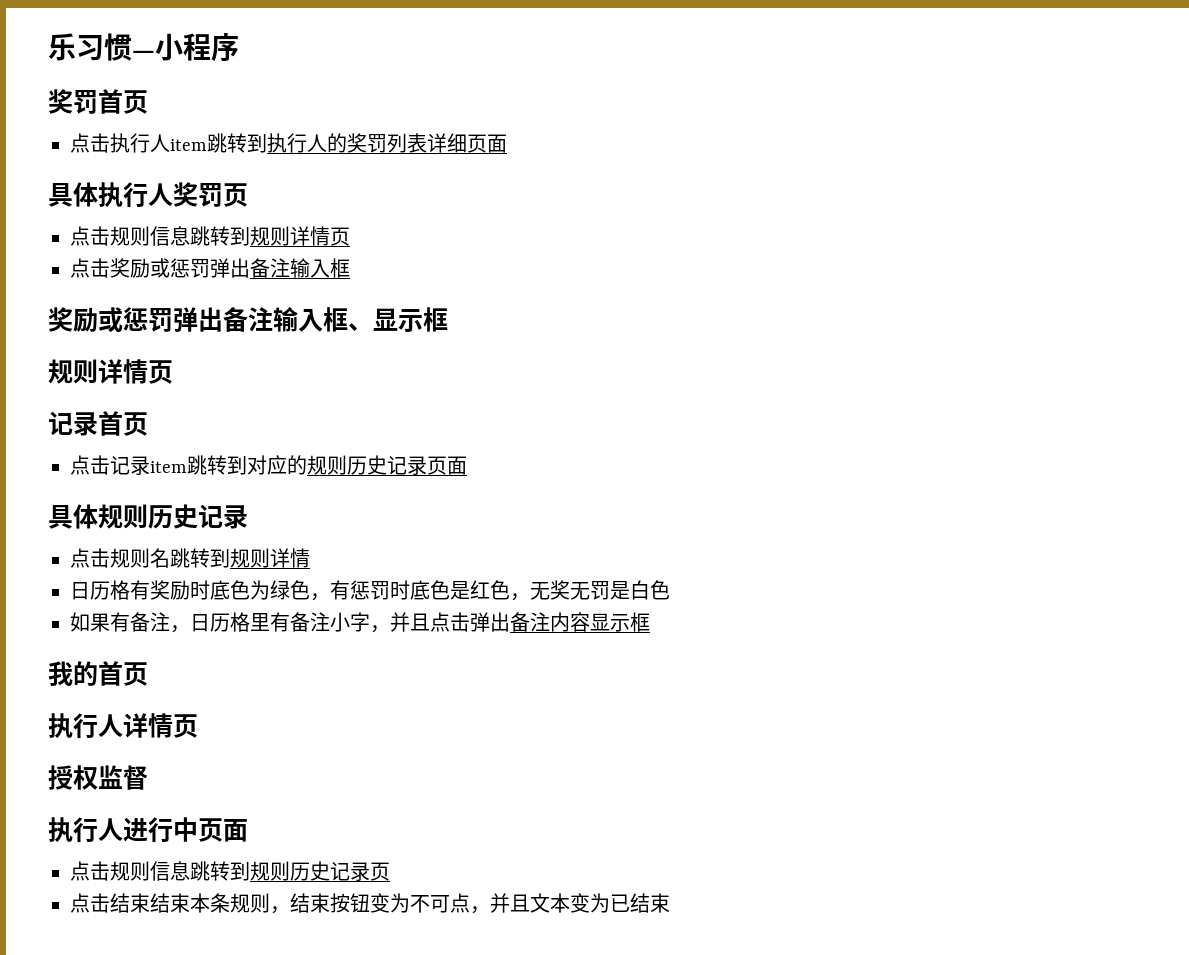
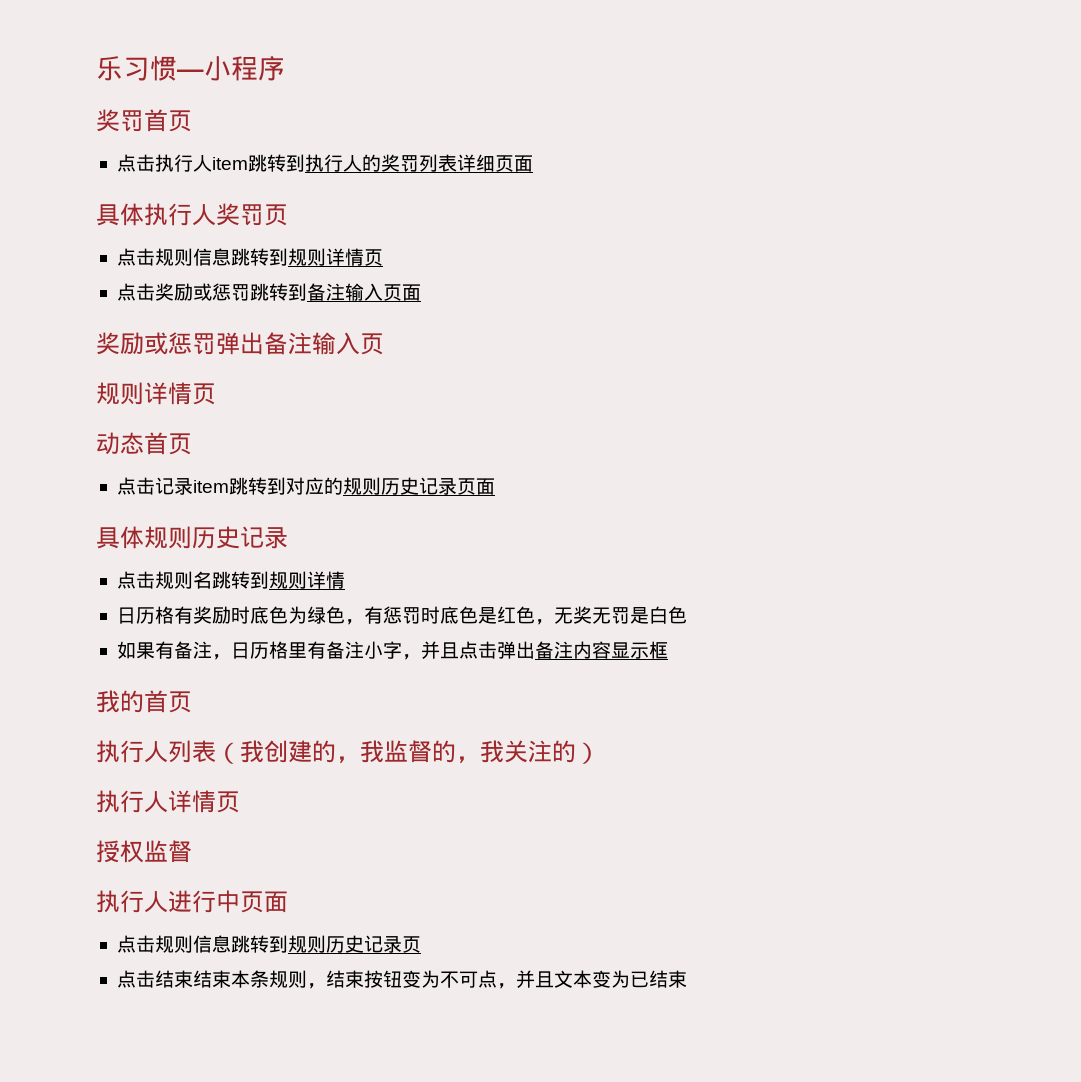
[210,258,350,278] [48,307,448,333] [48,359,173,384] [48,411,98,436] 弹出备注输入框 // 奖励或惩罚弹出备注输入框、显示框 // 规则详情页 // 记录 -> [249,283,421,301] [96,332,384,355] [96,382,216,405] [96,432,144,455] 跳转到备注输入页面 // 奖励或惩罚弹出备注输入页 // 规则详情页 // 动态
(148, 674) none -> [96,740,600,764] // 执行人列表（我创建的，我监督的，我关注的）

